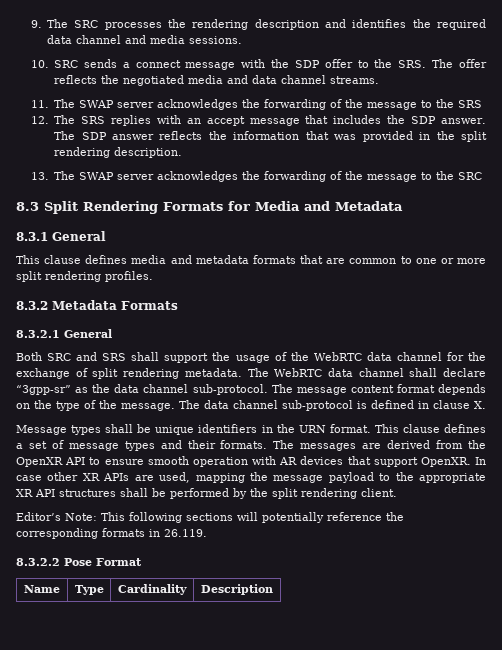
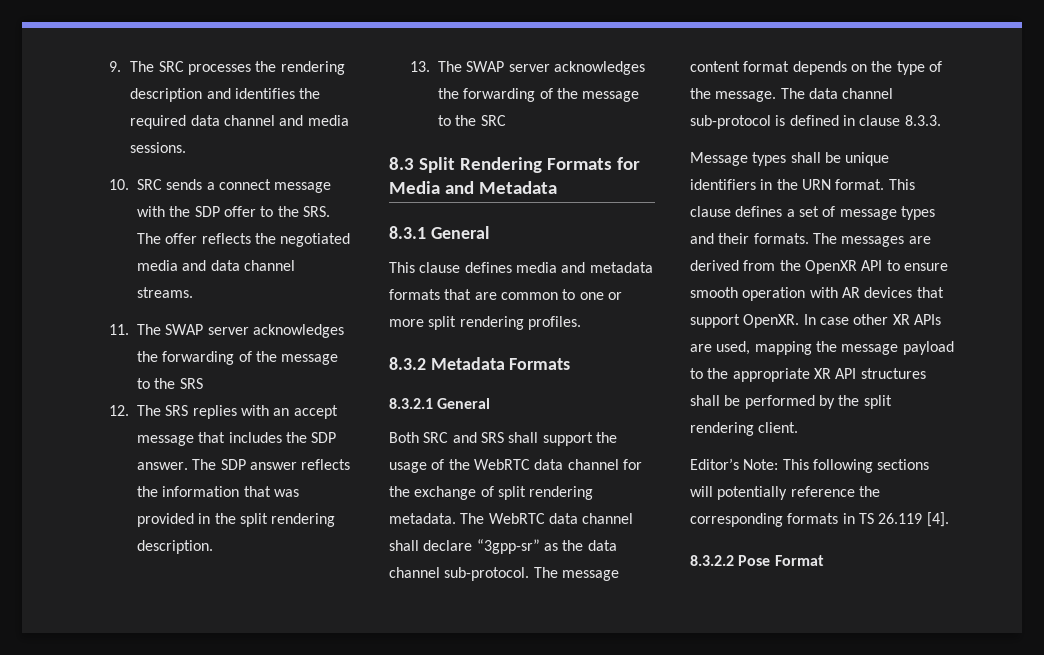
[474,401,486,409] X. -> [904,115,941,126] 8.3.3.
[164,529,207,537] 26.119. -> [858,512,949,527] TS 26.119 [4].
[24,585,60,593] [74,585,104,595] [118,584,187,595] [201,584,273,595] // Name | Type | Cardinality | Description -> (824, 560) none

